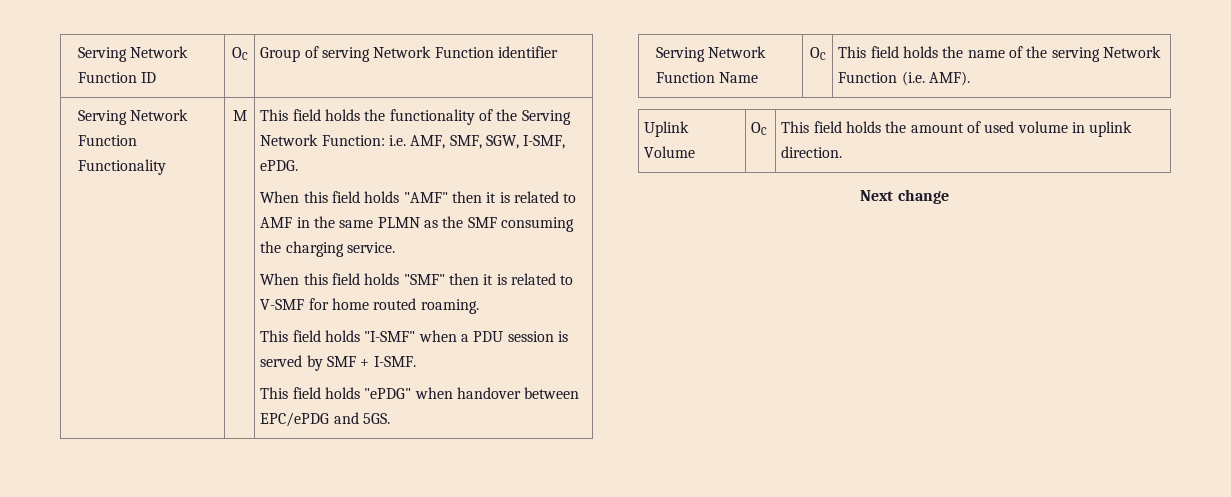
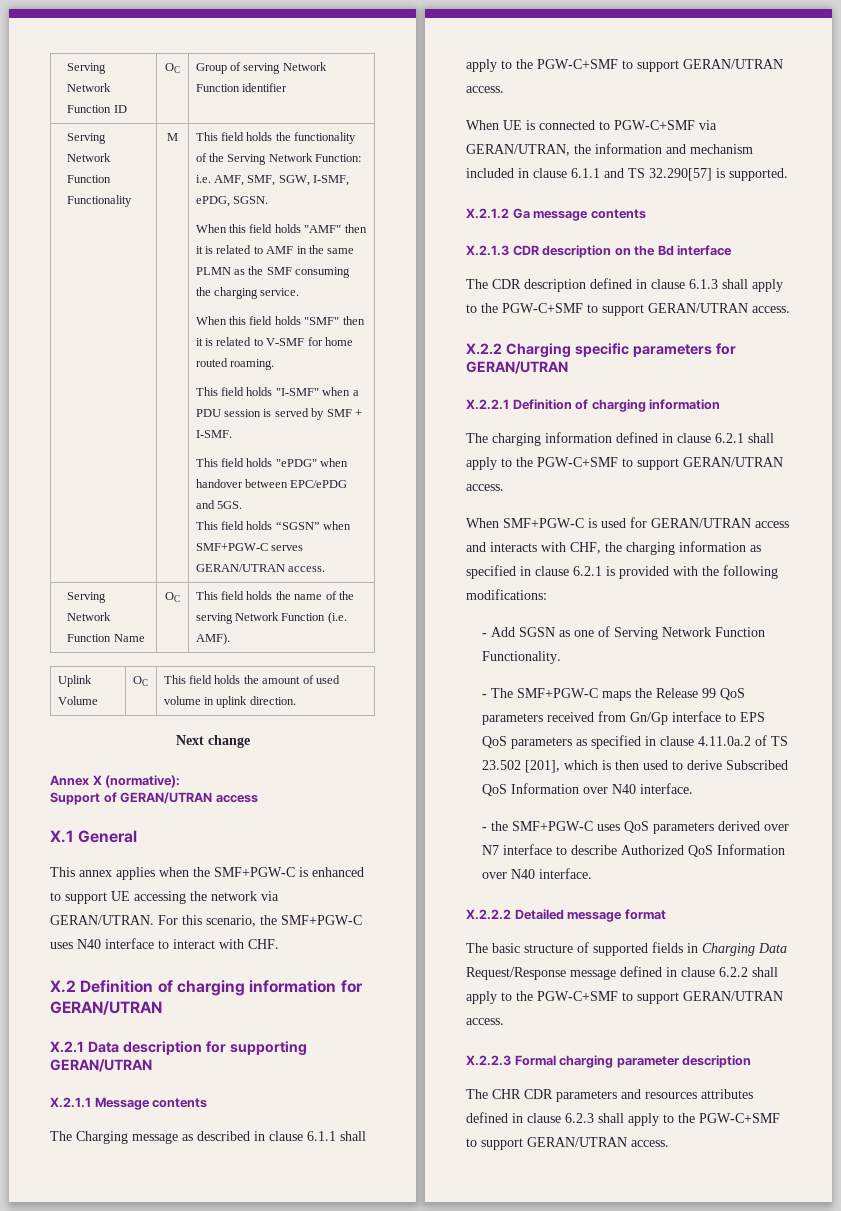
[260,160,299,171] ePDG. -> [195,196,269,207] ePDG, SGSN.
(391, 418) none -> [195,521,352,530] [195,543,304,551] [195,564,326,572] // This field holds “SGSN” when SMF+PGW-C serves GERAN/UTRAN access.
(949, 196) none -> [50,775,181,788] [50,792,258,805] [50,830,138,843] [50,867,364,880] [50,891,279,904] [50,915,362,927] [50,938,279,949] [50,980,363,996] [50,1001,162,1015] [50,1041,307,1056] [50,1059,152,1072] [50,1097,208,1110] [50,1131,366,1144] [466,59,783,72] [466,86,504,93] [466,120,717,130] [466,143,753,156] [466,168,788,181] [466,208,646,221] [466,245,733,258] [466,278,783,292] [466,303,790,316] [466,343,736,358] [466,361,568,374] [466,399,721,412] [466,432,774,446] [466,457,783,470] [466,484,504,491] [466,517,789,528] [466,541,761,555] [466,565,778,579] [466,589,547,600] [482,626,766,640] [482,651,562,664] [482,688,746,701] [482,711,766,725] [482,735,789,749] [482,760,789,773] [482,783,694,796] [482,821,790,834] [482,844,786,857] [482,868,593,879] [466,909,666,922] [466,942,787,956] [466,966,778,980] [466,991,783,1004] [466,1018,504,1025] [466,1055,752,1068] [466,1089,753,1102] [466,1112,780,1126] [466,1137,669,1150] // Annex X (normative): // Support of GERAN/UTRAN access // X.1 General // This annex applies when the SMF+PGW-C is enhanced to support UE accessing the network via GERAN/UTRAN. For this scenario, the SMF+PGW-C uses N40 interface to interact with CHF. // X.2 Definition of charging information for GERAN/UTRAN // X.2.1 Data description for supporting GERAN/UTRAN // X.2.1.1 Message contents // The Charging message as described in clause 6.1.1 shall apply to the PGW-C+SMF to support GERAN/UTRAN access. // When UE is connected to PGW-C+SMF via GERAN/UTRAN, the information and mechanism included in clause 6.1.1 and TS 32.290[57] is supported. // X.2.1.2 Ga message contents // X.2.1.3 CDR description on the Bd interface // The CDR description defined in clause 6.1.3 shall apply to the PGW-C+SMF to support GERAN/UTRAN access. // X.2.2 Charging specific parameters for GERAN/UTRAN // X.2.2.1 Definition of charging information // The charging information defined in clause 6.2.1 shall apply to the PGW-C+SMF to support GERAN/UTRAN access. // When SMF+PGW-C is used for GERAN/UTRAN access and interacts with CHF, the charging information as specified in clause 6.2.1 is provided with the following modifications: // - Add SGSN as one of Serving Network Function Functionality. // - The SMF+PGW-C maps the Release 99 QoS parameters received from Gn/Gp interface to EPS QoS parameters as specified in clause 4.11.0a.2 of TS 23.502 [201], which is then used to derive Subscribed QoS Information over N40 interface. // - the SMF+PGW-C uses QoS parameters derived over N7 interface to describe Authorized QoS Information over N40 interface. // X.2.2.2 Detailed message format // The basic structure of supported fields in Charging Data Request/Response message defined in clause 6.2.2 shall apply to the PGW-C+SMF to support GERAN/UTRAN access. // X.2.2.3 Formal charging parameter description // The CHR CDR parameters and resources attributes defined in clause 6.2.3 shall apply to the PGW-C+SMF to support GERAN/UTRAN access.

